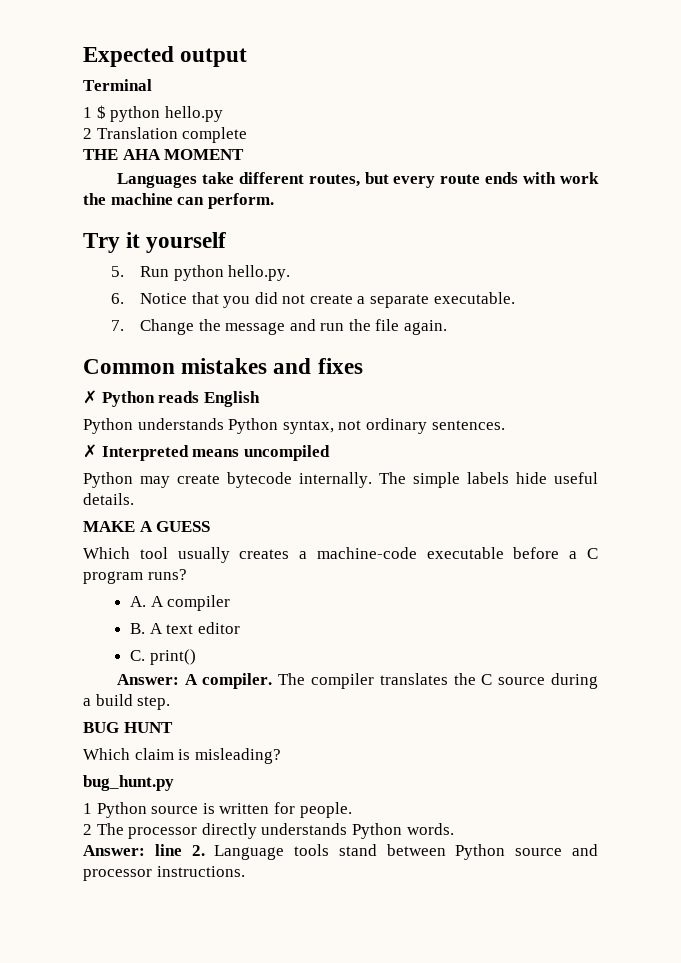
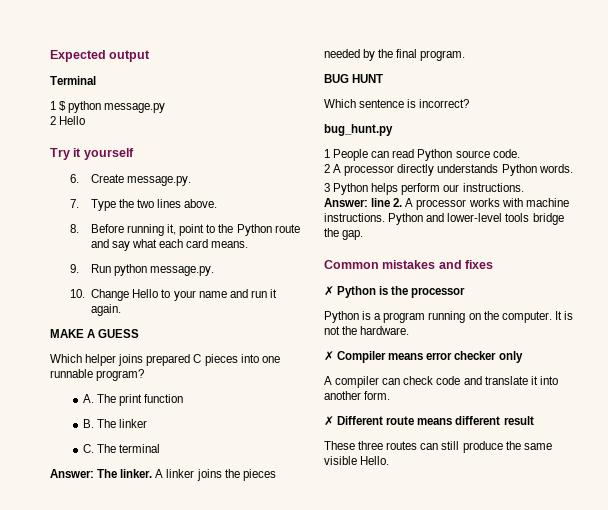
[164,106,223,122] [83,127,248,143] [83,149,245,160] [116,172,599,188] [83,193,274,209] [83,232,227,253] [111,265,291,281] [111,292,515,308] [111,319,448,335] hello.py // 2 Translation complete // THE AHA MOMENT // Languages take different routes, but every route ends with work the machine can perform. // Try it yourself // 5. Run python hello.py. // 6. Notice that you did not create a separate executable. // 7. Change the message and run the file again. -> [104,103,166,113] [50,116,86,125] [50,148,134,160] [70,174,192,186] [70,199,218,211] [70,224,300,236] [90,239,249,251] [70,264,215,276] [70,289,277,301] [91,304,122,316] [50,329,140,338] [50,354,280,366] [50,369,145,381] [83,394,184,406] [83,419,148,428] [83,444,161,453] [50,469,276,481] [324,49,466,61] [324,74,384,83] [324,99,470,108] [324,124,393,136] [324,149,520,161] [324,164,573,176] [324,183,524,195] [324,198,569,210] [324,213,564,225] [324,228,364,240] message.py // 2 Hello // Try it yourself // 6. Create message.py. // 7. Type the two lines above. // 8. Before running it, point to the Python route and say what each card means. // 9. Run python message.py. // 10. Change Hello to your name and run it again. // MAKE A GUESS // Which helper joins prepared C pieces into one runnable program? // A. The print function // B. The linker // C. The terminal // Answer: The linker. A linker joins the pieces needed by the final program. // BUG HUNT // Which sentence is incorrect? // bug_hunt.py // 1 People can read Python source code. // 2 A processor directly understands Python words. // 3 Python helps perform our instructions. // Answer: line 2. A processor works with machine instructions. Python and lower-level tools bridge the gap.
[158,391,260,407] [83,418,505,434] [83,444,330,461] [83,472,598,488] [83,493,134,505] [83,521,211,532] [83,547,598,563] [83,569,187,584] [130,595,231,611] [130,622,240,634] [130,649,196,665] [116,673,599,689] [83,694,171,710] [83,722,173,733] [83,748,281,764] [83,775,174,791] [83,802,352,818] [83,823,454,839] [83,844,598,860] [83,866,245,881] reads English // Python understands Python syntax, not ordinary sentences. // ✗ Interpreted means uncompiled // Python may create bytecode internally. The simple labels hide useful details. // MAKE A GUESS // Which tool usually creates a machine-code executable before a C program runs? // A. A compiler // B. A text editor // C. print() // Answer: A compiler. The compiler translates the C source during a build step. // BUG HUNT // Which claim is misleading? // bug_hunt.py // 1 Python source is written for people. // 2 The processor directly understands Python words. // Answer: line 2. Language tools stand between Python source and processor instructions. -> [379,286,466,298] [324,311,573,323] [324,326,410,335] [324,351,523,363] [324,376,558,388] [324,391,391,400] [324,416,534,426] [324,441,552,453] [324,456,390,465] is the processor // Python is a program running on the computer. It is not the hardware. // ✗ Compiler means error checker only // A compiler can check code and translate it into another form. // ✗ Different route means different result // These three routes can still produce the same visible Hello.

